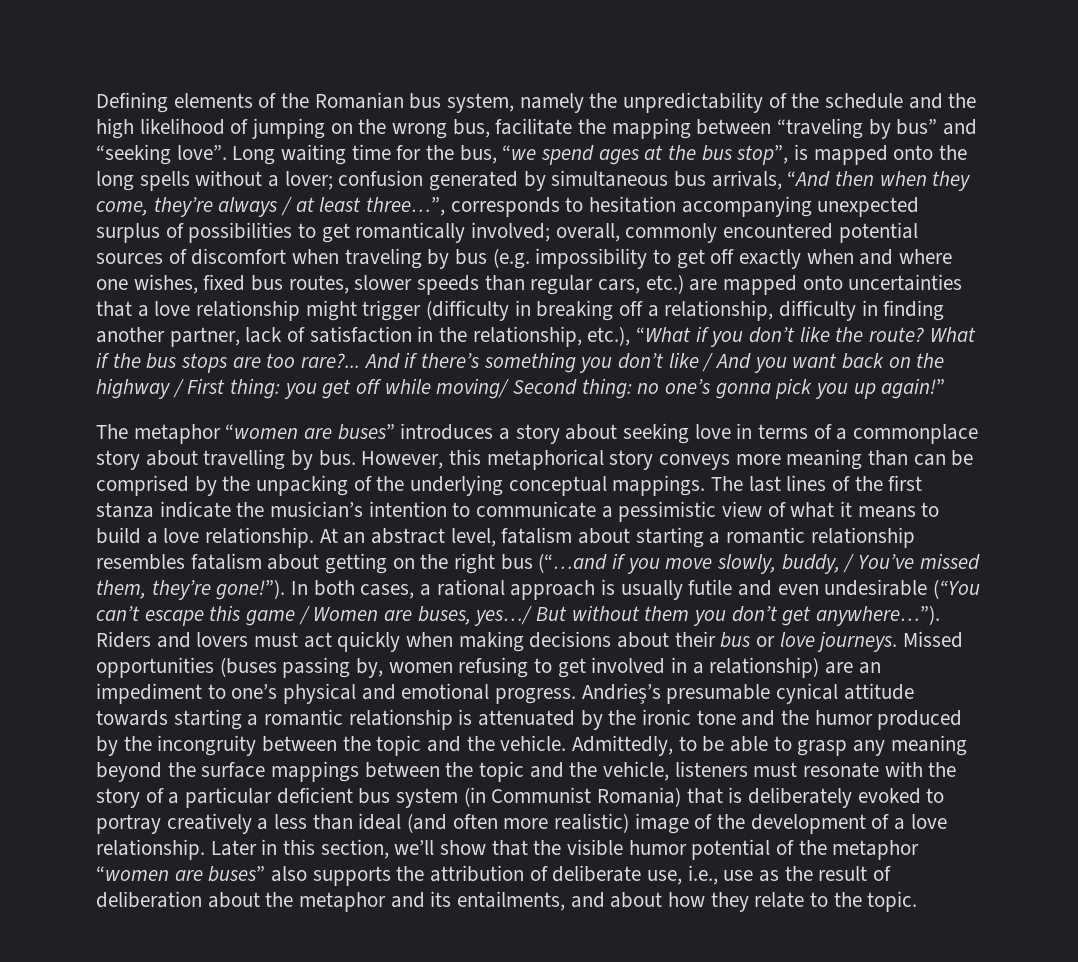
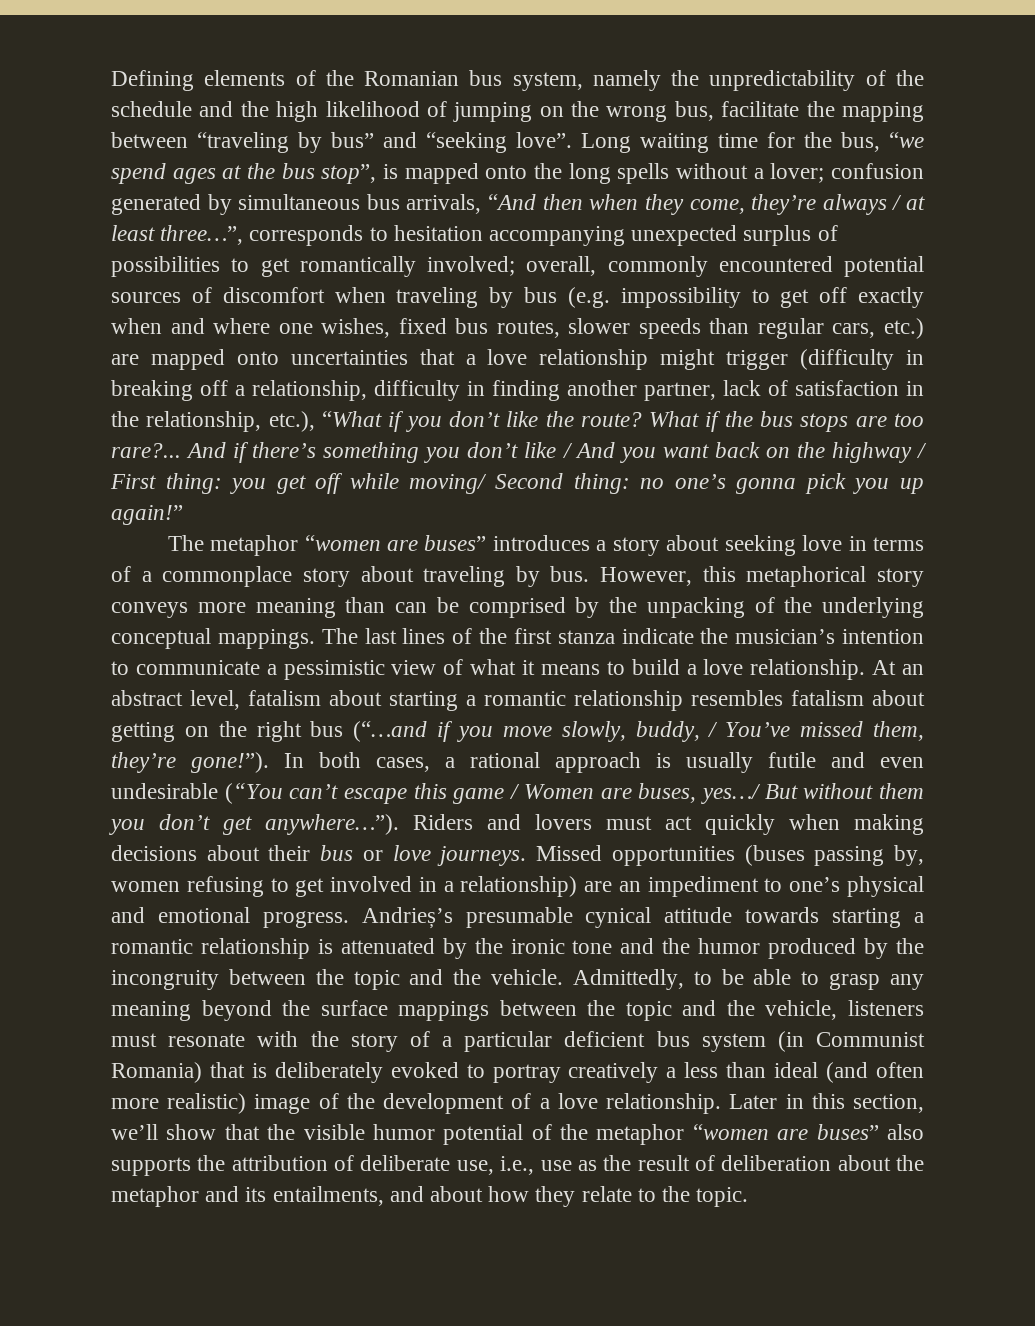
[203,449,286,470] travelling -> [423,566,506,587] traveling

